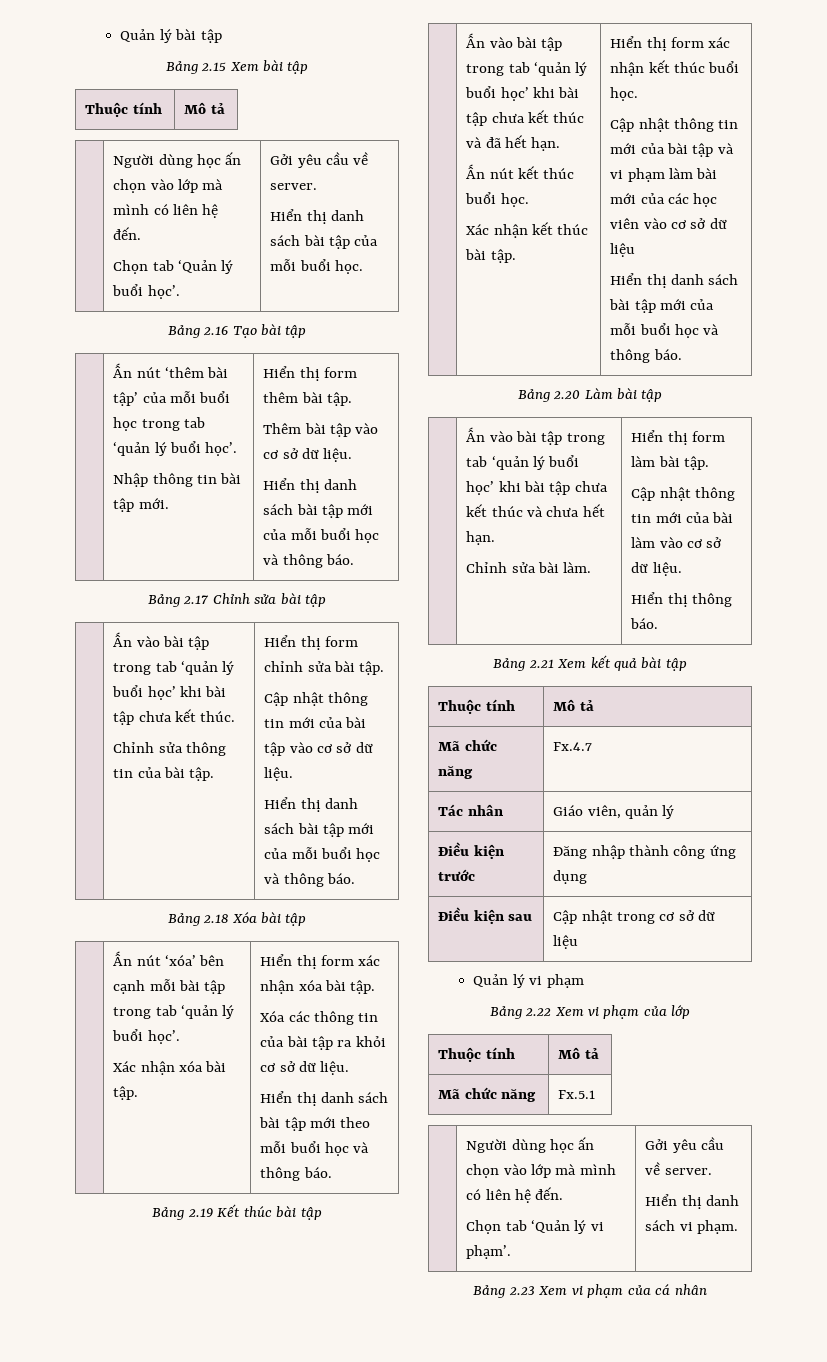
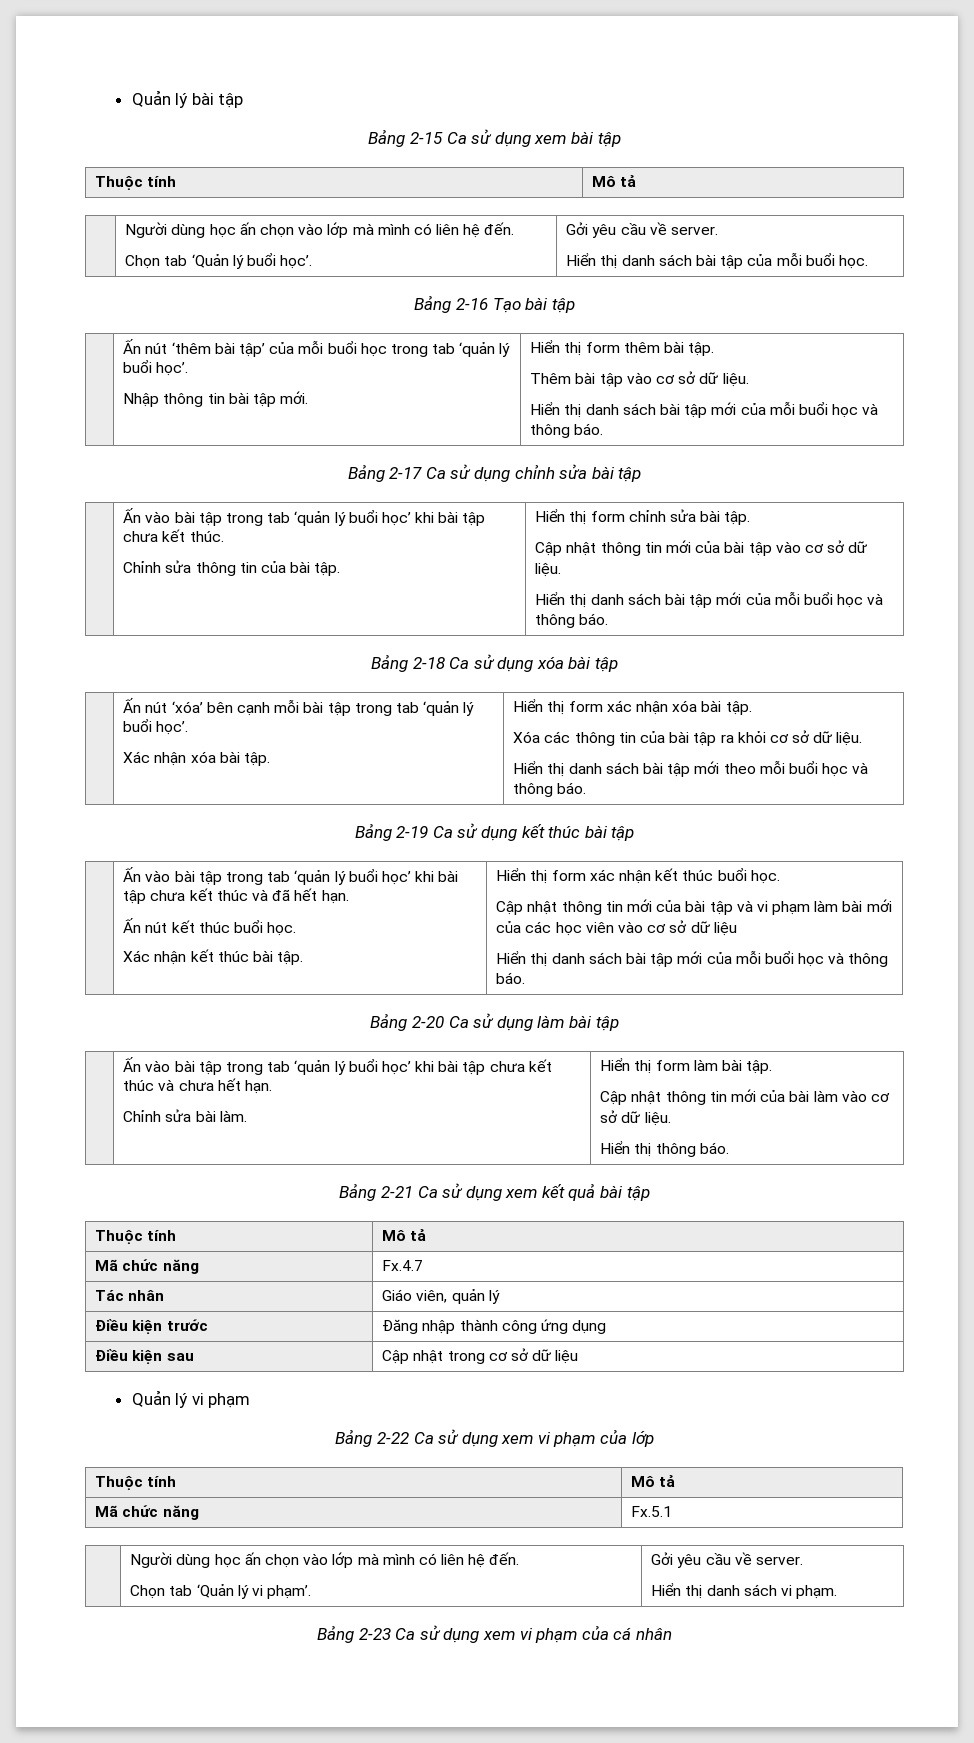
[201,62,259,72] 2.15 Xem -> [410,129,567,147] 2-15 Ca sử dụng xem
[203,326,229,336] 2.16 -> [455,298,488,310] 2-16
[183,593,250,605] 2.17 Chỉnh -> [389,464,555,482] 2-17 Ca sử dụng chỉnh
[203,912,257,924] 2.18 Xóa -> [412,654,564,672] 2-18 Ca sử dụng xóa
[187,1204,241,1218] 2.19 Kết -> [396,823,545,841] 2-19 Ca sử dụng kết
[553,388,613,400] 2.20 Làm -> [412,1013,565,1031] 2-20 Ca sử dụng làm
[528,659,587,669] 2.21 Xem -> [380,1183,538,1201] 2-21 Ca sử dụng xem
[525,1007,584,1017] 2.22 Xem -> [376,1429,534,1447] 2-22 Ca sử dụng xem
[508,1286,568,1296] 2.23 Xem -> [358,1625,515,1643] 2-23 Ca sử dụng xem

